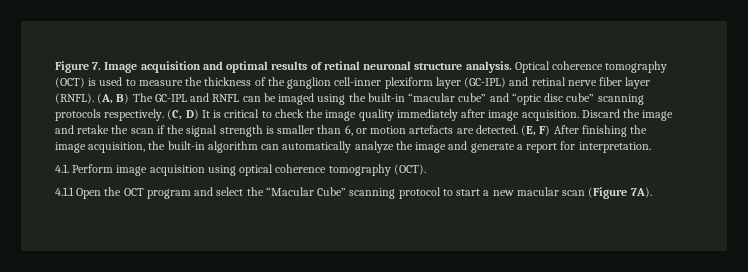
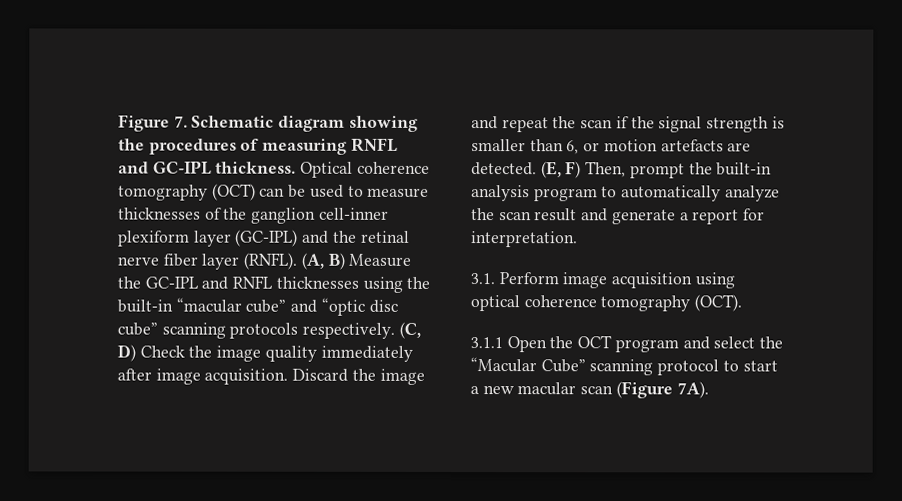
[104,61,512,73] Image acquisition and optimal results of retinal neuronal structure analysis. -> [191,115,418,132] [118,137,398,155] [118,160,297,175] Schematic diagram showing the procedures of measuring RNFL and GC-IPL thickness.
[88,78,97,86] is -> [259,184,307,198] can be
[185,77,252,86] the thickness -> [118,207,201,220] thicknesses
(529, 81) none -> [332,230,357,243] the
[132,93,153,102] The -> [348,253,412,267] [117,276,141,289] Measure the
[242,93,315,105] can be imaged -> [275,276,359,289] thicknesses
[201,109,304,118] It is critical to check -> [139,345,185,358] Check
[77,125,110,134] retake -> [501,117,549,133] repeat
[553,125,648,137] [55,141,280,153] After finishing the image acquisition, the built-in algorithm can -> [585,161,773,179] [471,185,618,202] Then, prompt the built-in analysis program to
[415,142,447,153] image -> [498,208,578,222] scan result
[55,164,69,173] 4.1. -> [470,273,495,285] 3.1.
[55,187,74,196] 4.1.1 -> [470,337,503,349] 3.1.1

